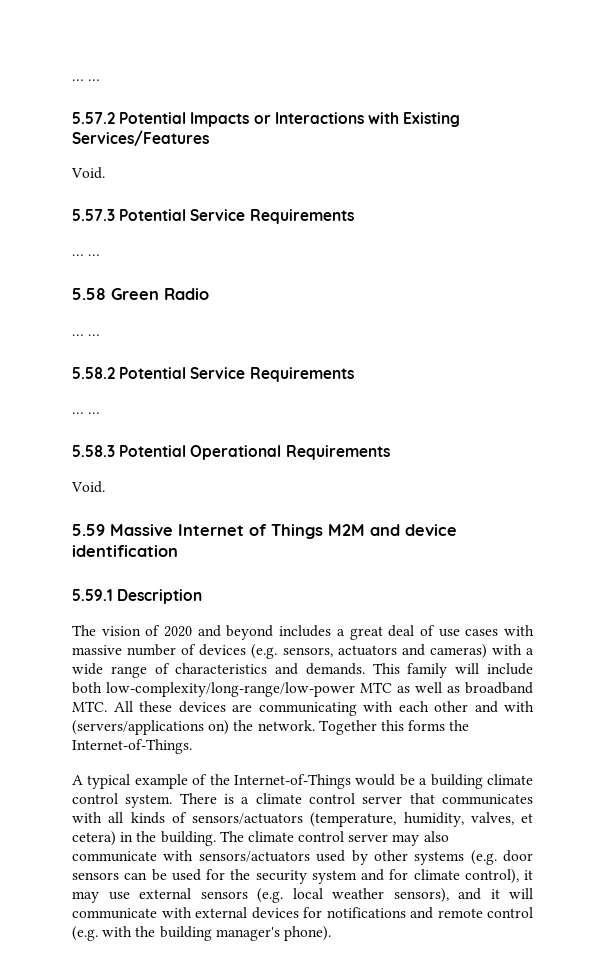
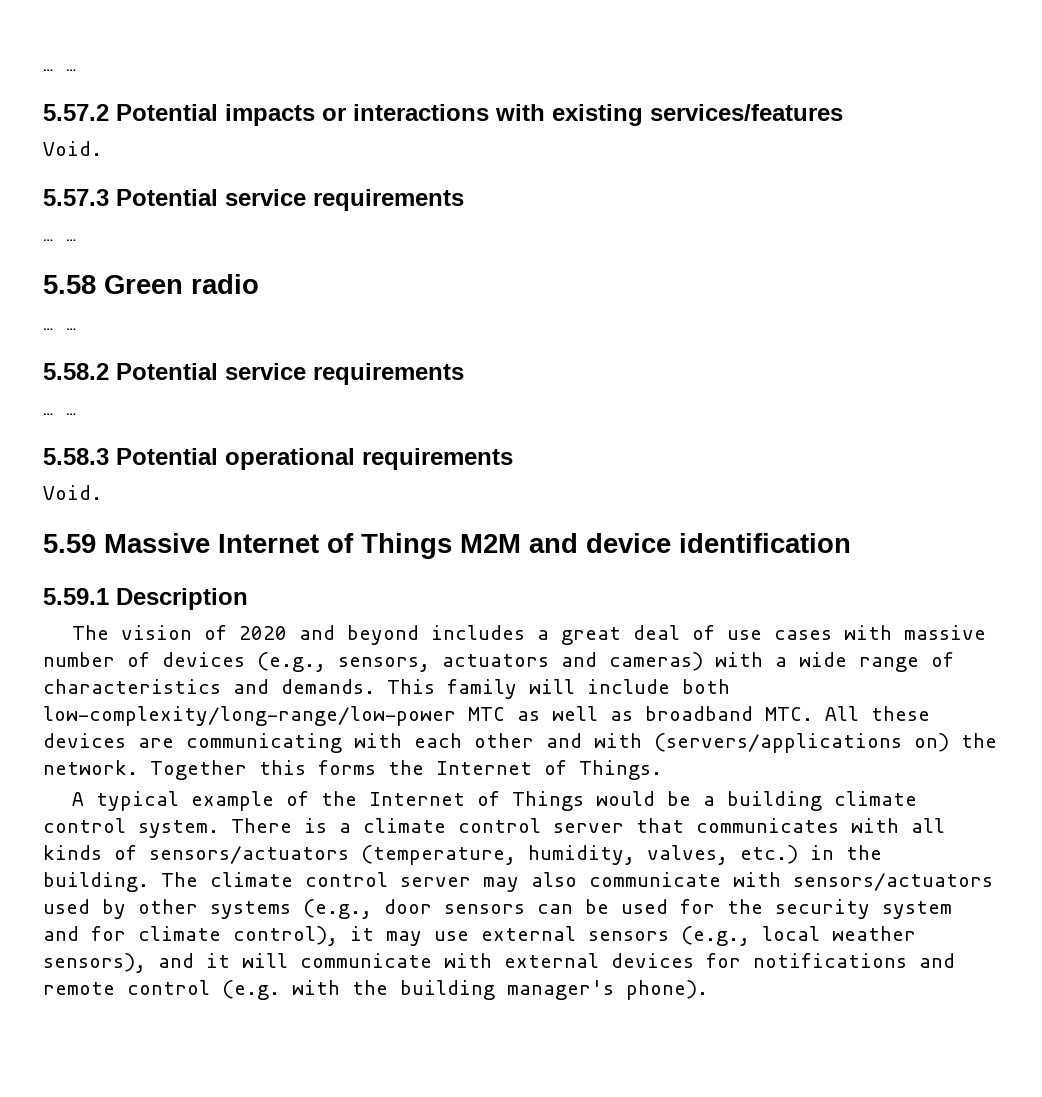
[190,112,461,127] [72,130,209,146] Impacts or Interactions with Existing Services/Features -> [225,104,843,126] impacts or interactions with existing services/features
[190,209,354,224] Service Requirements -> [225,189,464,211] service requirements
[164,288,209,300] Radio -> [191,274,259,294] radio
[190,367,354,382] Service Requirements -> [225,363,464,385] service requirements
[190,445,390,460] Operational Requirements -> [225,448,513,470] operational requirements
[251,644,278,659] (e.g. -> [257,652,326,672] (e.g.,
[72,739,192,754] Internet-of-Things. -> [436,760,662,780] Internet of Things.
[234,774,351,789] Internet-of-Things -> [368,791,584,811] Internet of Things
[521,813,533,823] [72,831,116,846] et cetera) -> [740,845,798,864] etc.)
[470,850,497,865] (e.g. -> [303,899,372,919] (e.g.,
[257,888,283,903] (e.g. -> [681,926,750,946] (e.g.,

